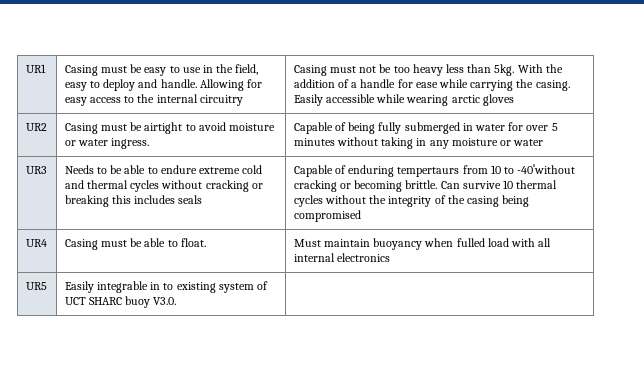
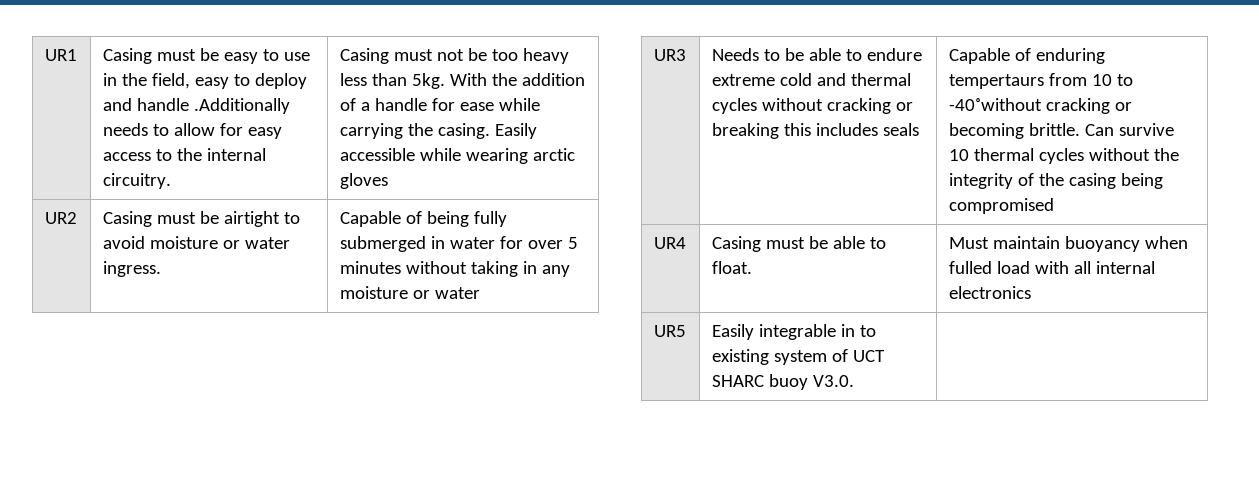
[160,79,244,91] handle. Allowing -> [136,98,290,114] [102,123,215,136] handle .Additionally needs to allow
[199,95,243,106] circuitry -> [102,173,171,189] circuitry.

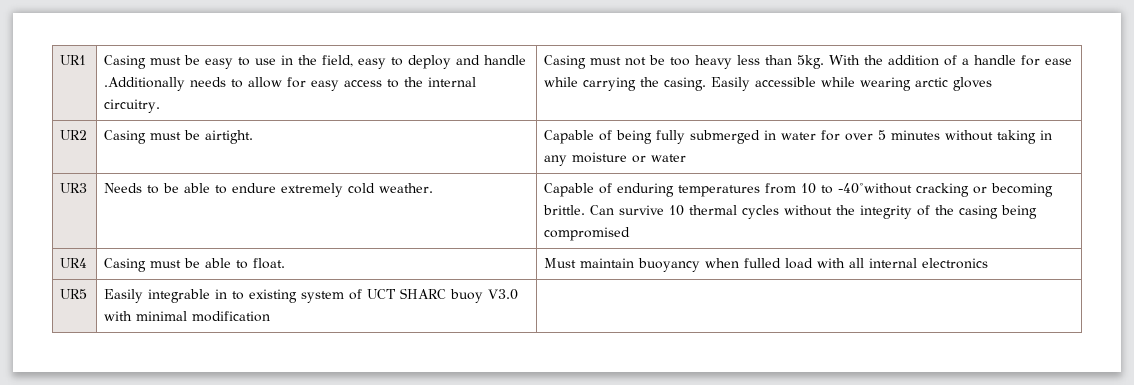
[223,211,300,227] [102,236,290,249] [102,261,161,277] airtight to avoid moisture or water ingress. -> [205,130,254,144] airtight.
[711,73,911,86] [711,98,913,114] [711,123,919,139] extreme cold and thermal cycles without cracking or breaking this includes seals -> [281,183,434,197] extremely cold weather.
[948,74,1044,89] tempertaurs -> [678,185,761,197] temperatures
[812,375,854,387] V3.0. -> [488,289,519,300] [104,311,271,322] V3.0 with minimal modification

